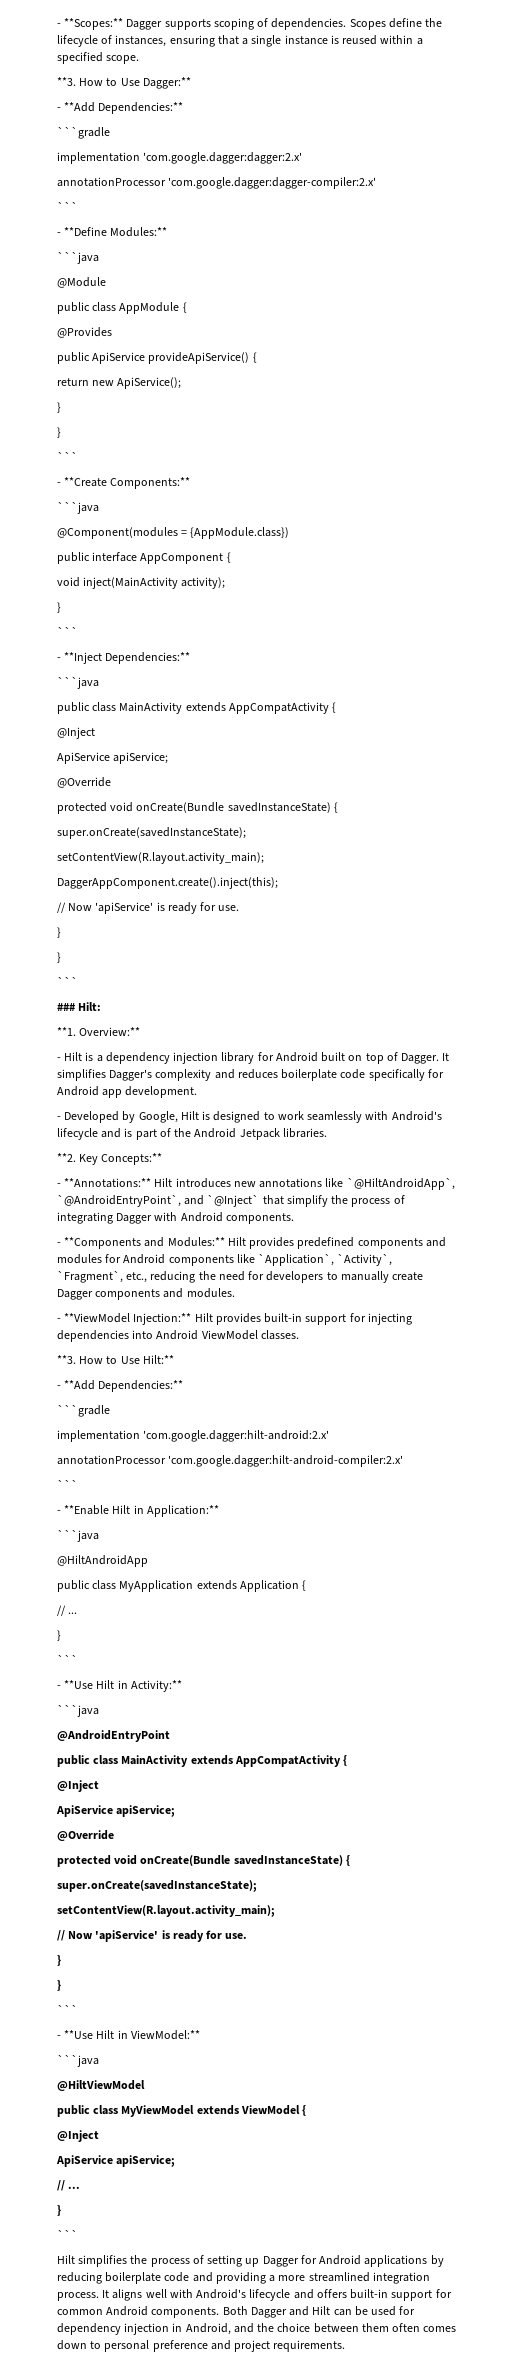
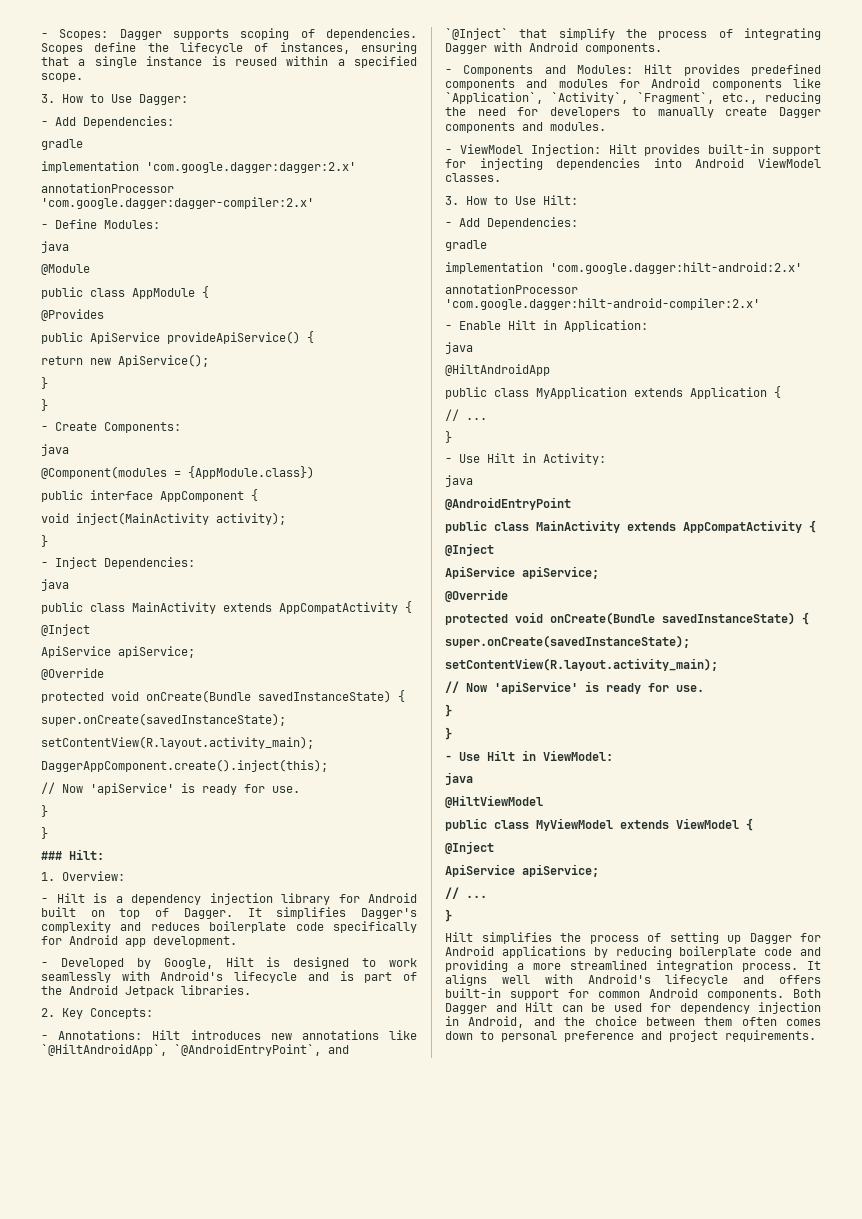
[57,18,124,30] - **Scopes:** -> [41,29,109,40] - Scopes:
[57,77,191,89] [57,102,184,114] [57,127,110,139] **3. How to Use Dagger:** // - **Add Dependencies:** // ```gradle -> [41,94,188,105] [41,116,174,128] [41,139,83,150] 3. How to Use Dagger: // - Add Dependencies: // gradle
[57,202,78,211] [57,227,168,237] [57,252,99,264] ``` // - **Define Modules:** // ```java -> [41,219,160,229] [41,241,69,253] - Define Modules: // java
[57,452,78,461] [57,477,191,489] [57,502,99,514] ``` // - **Create Components:** // ```java -> [41,422,181,433] [41,444,69,456] - Create Components: // java
[57,627,78,636] [57,652,191,664] [57,677,99,689] ``` // - **Inject Dependencies:** // ```java -> [41,557,195,569] [41,579,69,591] - Inject Dependencies: // java
[57,977,78,986] // ``` -> (48, 833) none
[57,1027,141,1036] **1. Overview:** -> [41,871,125,881] 1. Overview:
[57,1153,163,1165] [57,1178,152,1188] **2. Key Concepts:** // - **Annotations:** -> [41,1008,153,1019] [41,1030,143,1040] 2. Key Concepts: // - Annotations:
[64,1237,225,1249] **Components and Modules:** -> [463,65,633,76] Components and Modules:
[64,1313,192,1325] **ViewModel Injection:** -> [459,144,601,156] ViewModel Injection:
[57,1355,174,1364] [57,1380,184,1392] [57,1405,110,1417] **3. How to Use Hilt:** // - **Add Dependencies:** // ```gradle -> [445,195,578,205] [445,217,578,229] [445,240,487,251] 3. How to Use Hilt: // - Add Dependencies: // gradle
[57,1480,78,1489] [57,1505,219,1517] [57,1530,99,1542] // ``` // - **Enable Hilt in Application:** // ```java -> [445,320,648,332] [445,342,473,354] // - Enable Hilt in Application: // java
[57,1655,78,1664] [57,1680,182,1692] [57,1705,99,1717] // ``` // - **Use Hilt in Activity:** // ```java -> [445,453,606,465] [445,475,473,487] // - Use Hilt in Activity: // java
[57,2005,78,2014] [57,2030,200,2040] [57,2055,99,2067] // ``` // - **Use Hilt in ViewModel:** // ```java -> [445,750,613,761] [445,772,473,785] // - Use Hilt in ViewModel: // java
[57,2230,78,2239] // ``` -> (452, 915) none

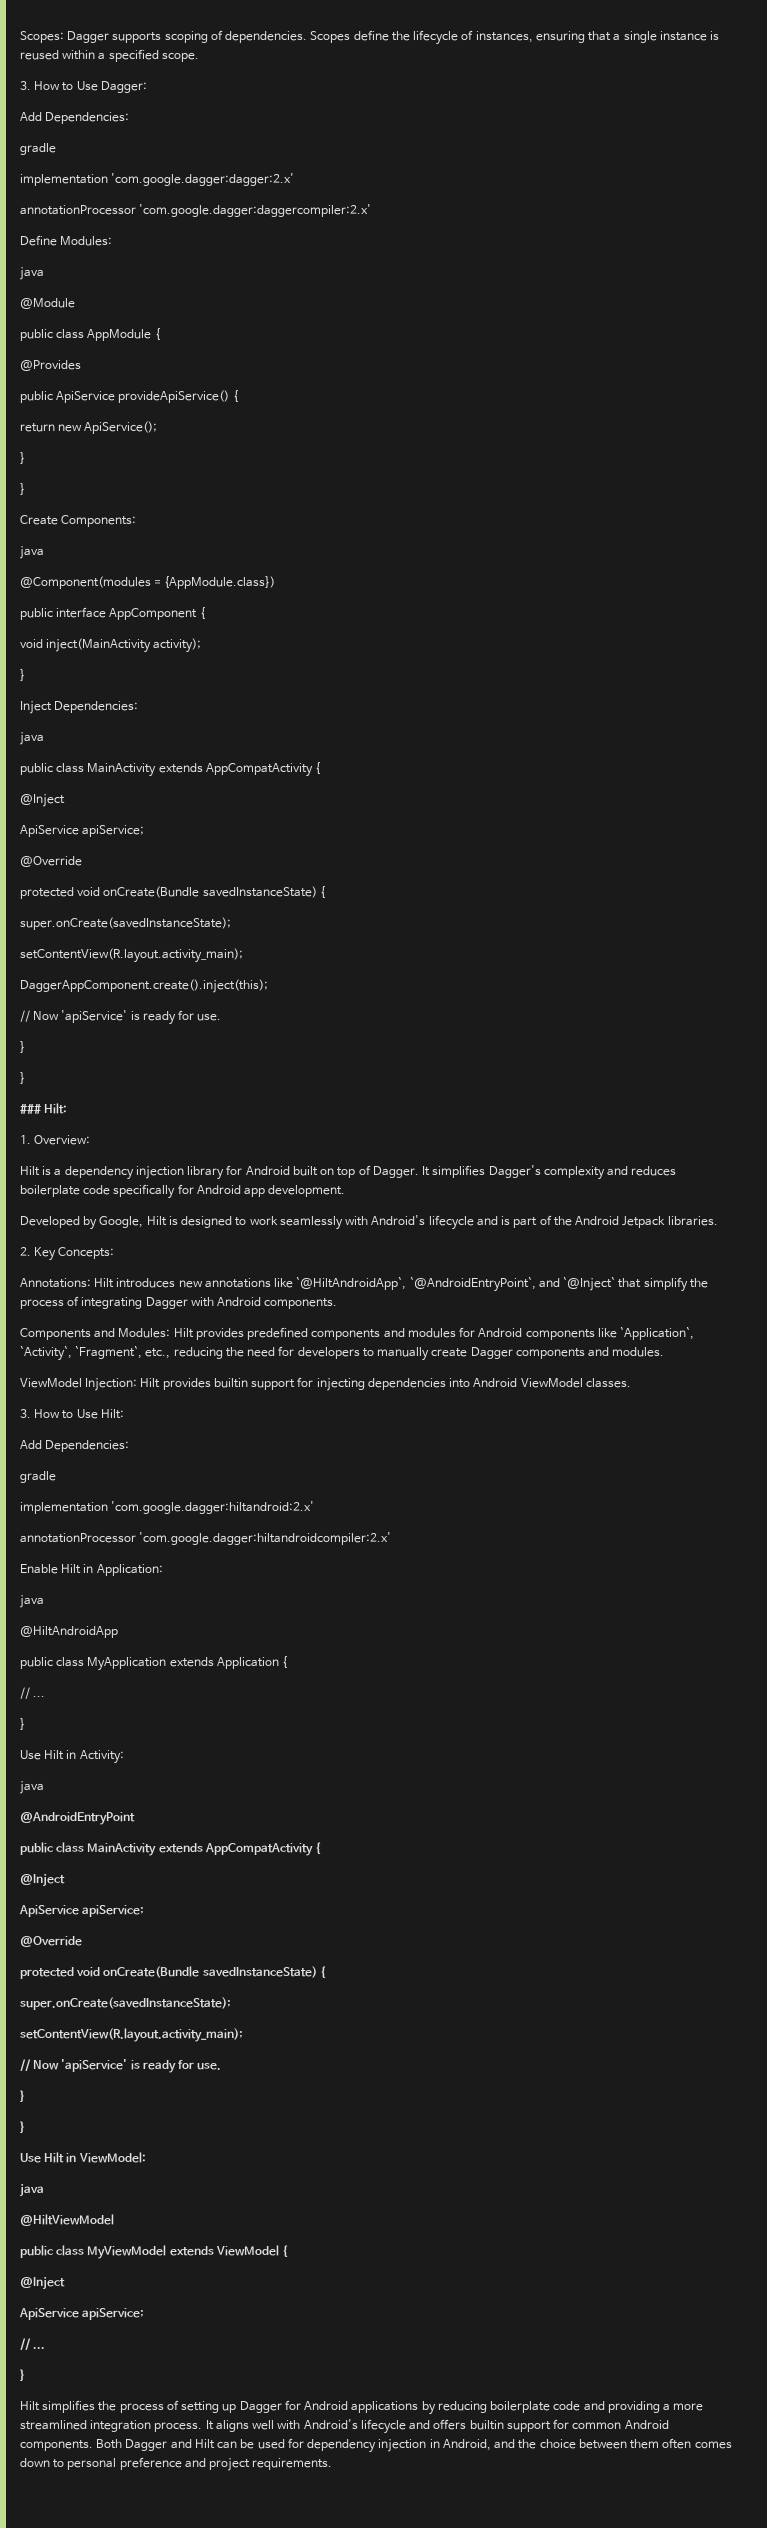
[41,33,48,38] - -> (20, 37) none
[41,121,48,126] - -> (147, 87) none
[41,197,314,209] [41,224,48,229] 'com.google.dagger:dagger-compiler:2.x' // - -> [139,204,372,217] 'com.google.dagger:daggercompiler:2.x' //
[41,426,48,431] - -> (25, 489) none
[41,562,48,567] - -> (25, 675) none
[41,898,48,903] - -> (91, 1140) none
[41,962,48,967] - -> (346, 1191) none
[41,1035,48,1040] - -> (115, 1253) none
[445,69,452,74] - -> (338, 1303) none
[445,149,452,154] - -> (665, 1352) none
[708,144,765,154] built-in -> [213,1378,248,1388] builtin
[445,217,578,229] [445,240,487,251] [445,262,802,274] [445,284,578,294] [445,298,760,310] [445,325,452,330] - Add Dependencies: // gradle // implementation 'com.google.dagger:hilt-android:2.x' // annotationProcessor 'com.google.dagger:hilt-android-compiler:2.x' // - -> [20,1440,130,1452] [20,1471,56,1483] [20,1501,315,1514] [20,1532,392,1545] Add Dependencies: // gradle // implementation 'com.google.dagger:hiltandroid:2.x' // annotationProcessor 'com.google.dagger:hiltandroidcompiler:2.x' //
[445,458,452,463] - -> (25, 1724) none
[445,755,452,761] - -> (25, 2127) none
[445,988,501,998] built-in -> [469,2420,504,2430] builtin

